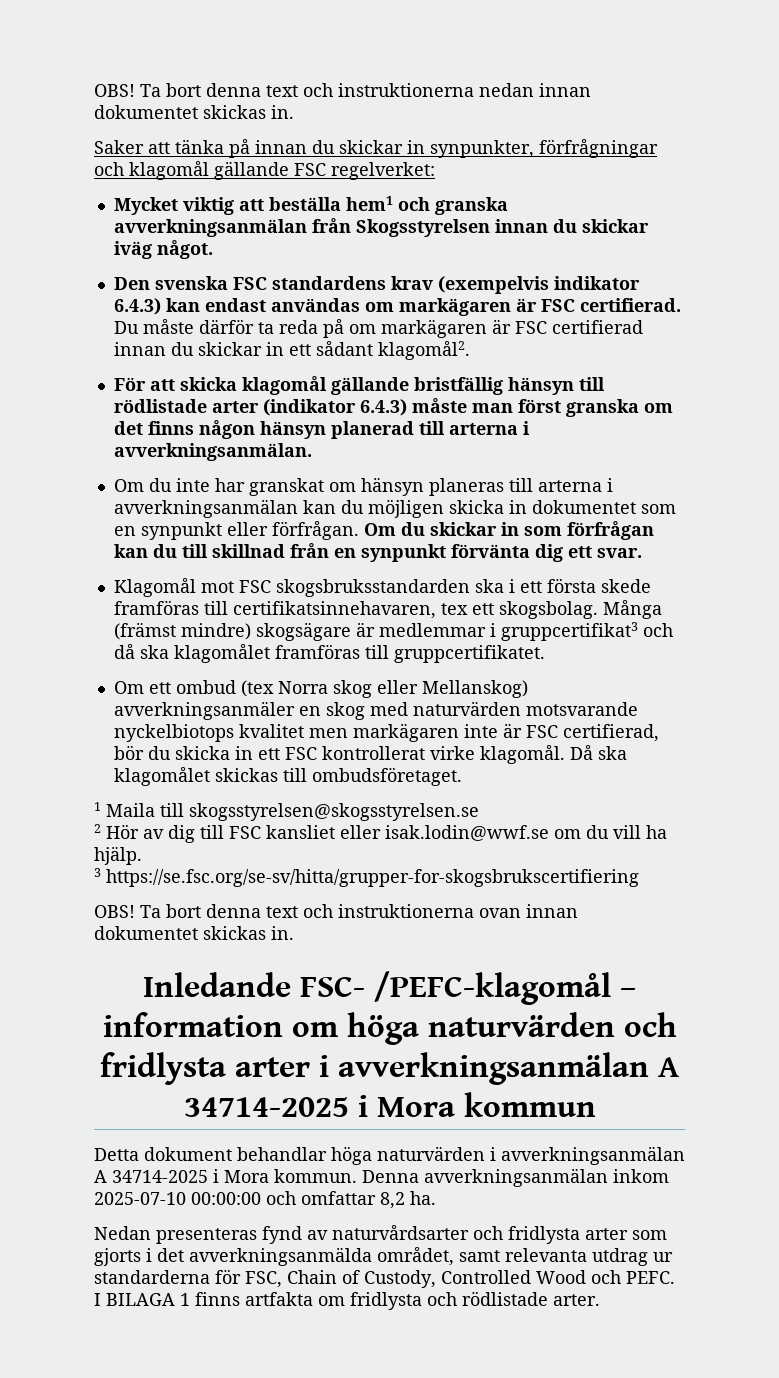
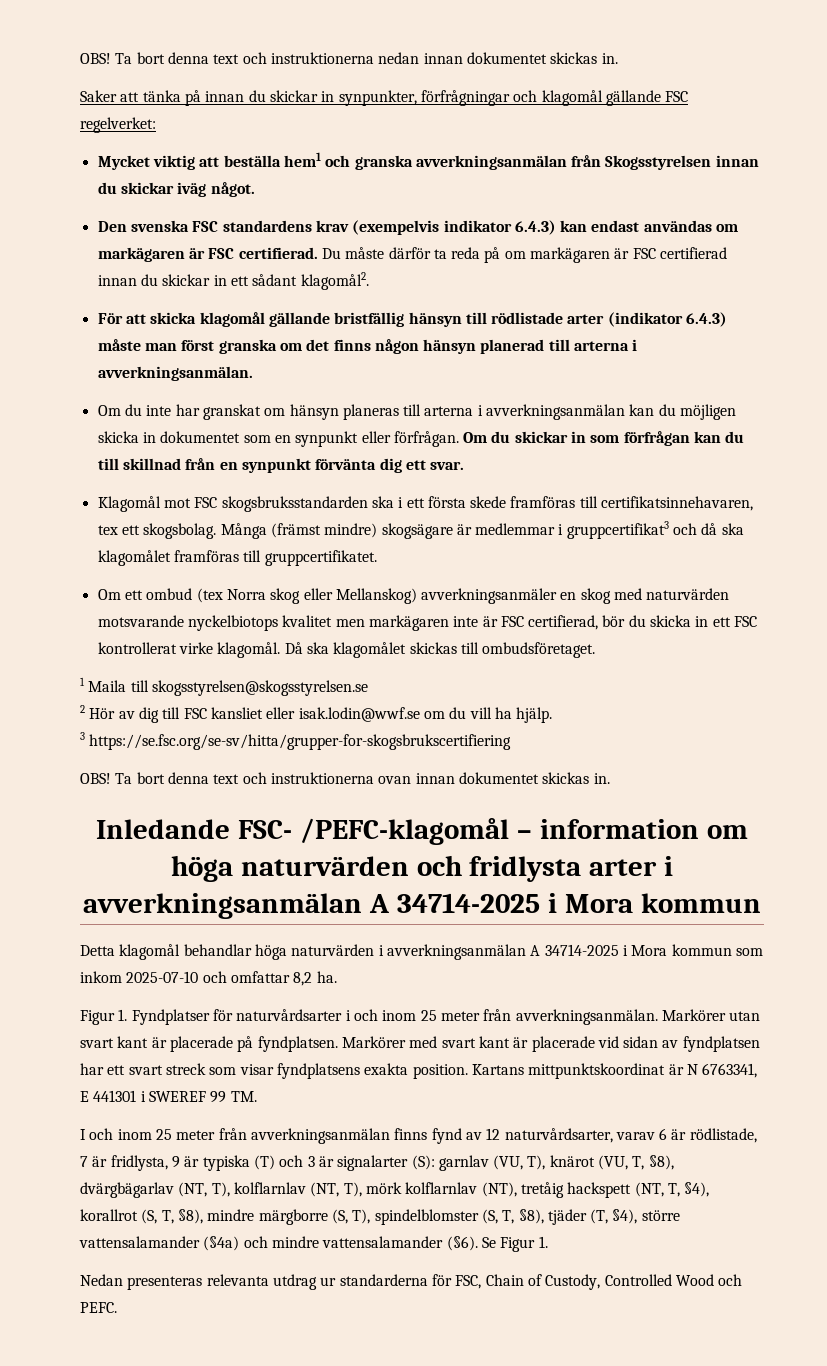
[144,1147,232,1161] dokument -> [119,944,181,960] klagomål
[274,1168,608,1187] kommun. Denna avverkningsanmälan -> [671,944,763,956] kommun som
[191,1192,261,1205] 00:00:00 -> (199, 977) none
[94,1225,667,1244] [94,1247,500,1266] Nedan presenteras fynd av naturvårdsarter och fridlysta arter som gjorts i det avverkningsanmälda området, samt -> [80,1009,761,1025] [80,1036,760,1052] [80,1063,758,1079] [80,1090,257,1103] [80,1128,757,1144] [80,1155,674,1171] [80,1182,710,1198] [80,1209,680,1225] [79,1236,548,1252] [80,1274,203,1290] Figur 1. Fyndplatser för naturvårdsarter i och inom 25 meter från avverkningsanmälan. Markörer utan svart kant är placerade på fyndplatsen. Markörer med svart kant är placerade vid sidan av fyndplatsen har ett svart streck som visar fyndplatsens exakta position. Kartans mittpunktskoordinat är N 6763341, E 441301 i SWEREF 99 TM. // I och inom 25 meter från avverkningsanmälan finns fynd av 12 naturvårdsarter, varav 6 är rödlistade, 7 är fridlysta, 9 är typiska (T) och 3 är signalarter (S): garnlav (VU, T), knärot (VU, T, §8), dvärgbägarlav (NT, T), kolflarnlav (NT, T), mörk kolflarnlav (NT), tretåig hackspett (NT, T, §4), korallrot (S, T, §8), mindre märgborre (S, T), spindelblomster (S, T, §8), tjäder (T, §4), större vattensalamander (§4a) och mindre vattensalamander (§6). Se Figur 1. // Nedan presenteras
[94,1291,600,1310] I BILAGA 1 finns artfakta om fridlysta och rödlistade arter. -> (117, 1307) none

